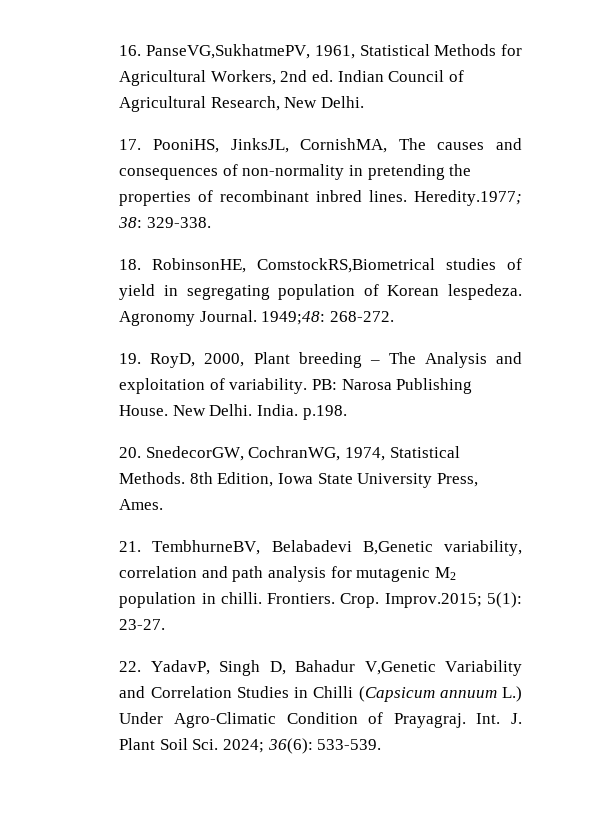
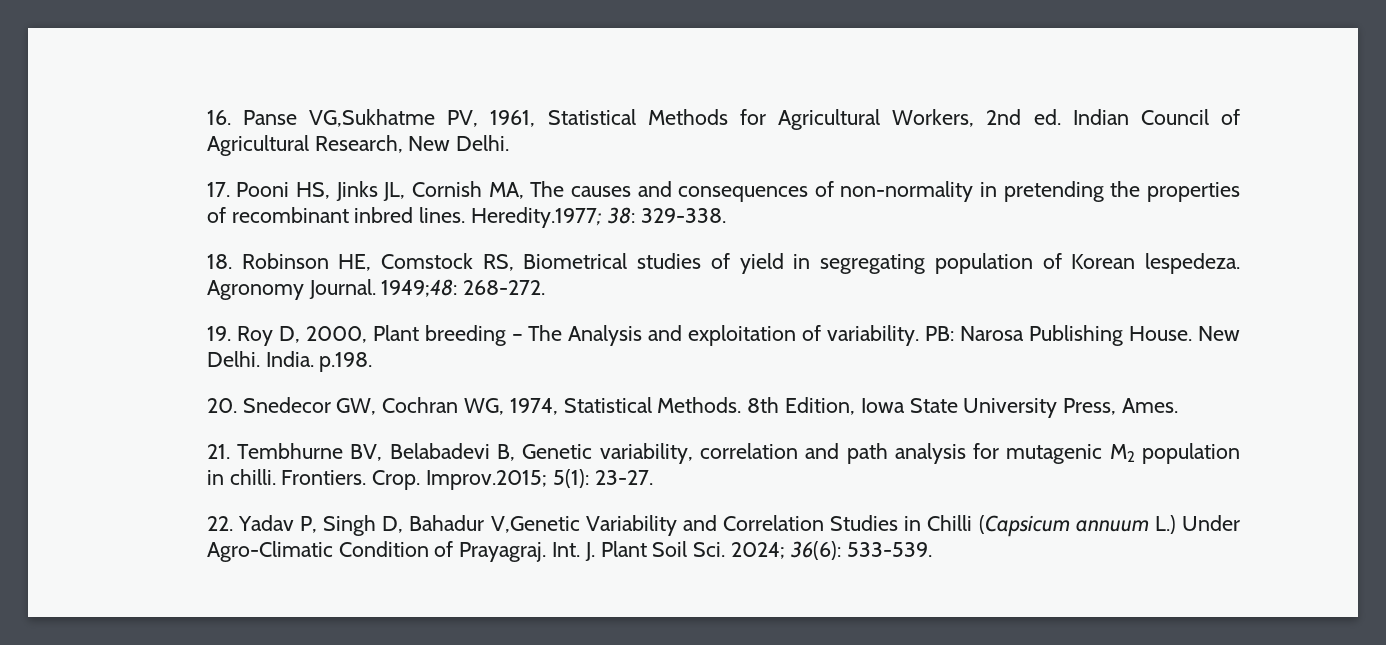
[146,44,311,59] PanseVG,SukhatmePV, -> [242,109,479,127] Panse VG,Sukhatme PV,
[152,138,388,153] PooniHS, JinksJL, CornishMA, -> [236,181,524,201] Pooni HS, Jinks JL, Cornish MA,
[152,258,436,273] RobinsonHE, ComstockRS,Biometrical -> [241,253,628,271] Robinson HE, Comstock RS, Biometrical
[150,353,196,368] RoyD, -> [236,326,300,346] Roy D,
[145,446,341,461] SnedecorGW, CochranWG, -> [242,397,505,415] Snedecor GW, Cochran WG,
[152,540,433,555] TembhurneBV, Belabadevi B,Genetic -> [237,443,593,461] Tembhurne BV, Belabadevi B, Genetic
[150,660,210,675] YadavP, -> [237,515,318,533] Yadav P,

